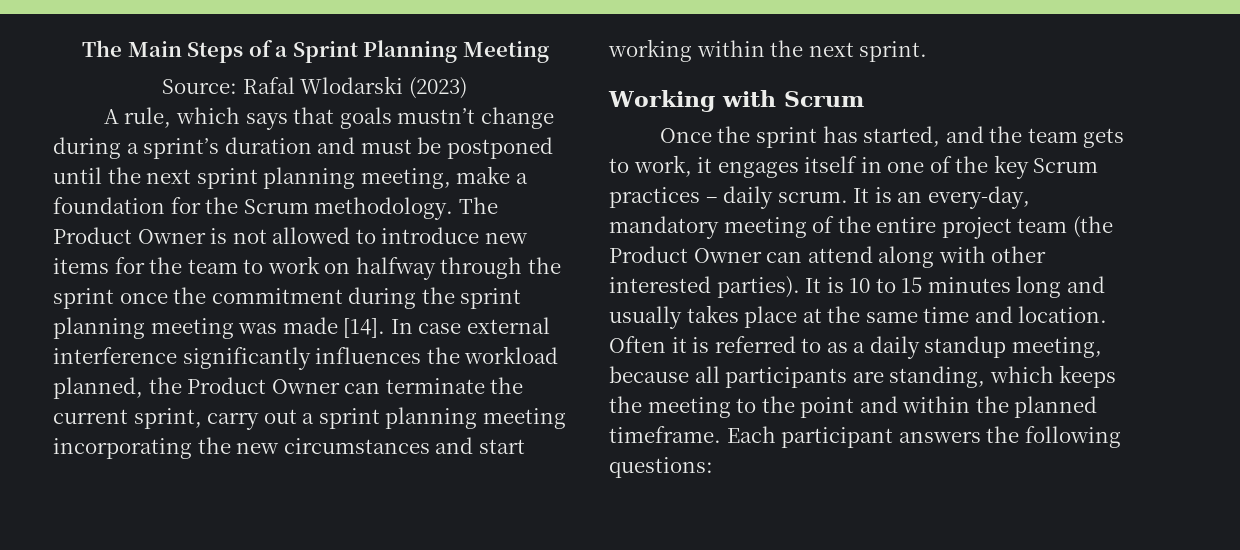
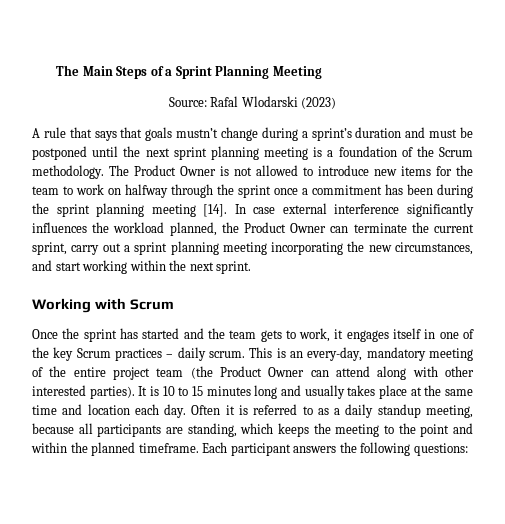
[124,107,240,128] rule, which -> [43,127,92,138] rule that
[360,166,511,189] meeting, make -> [264,147,323,160] meeting is
[170,197,201,214] for -> [401,147,413,157] of
[173,287,343,304] the commitment -> [302,184,433,195] a commitment has been
[238,317,338,334] was made -> (196, 210) none
[283,438,430,454] circumstances -> [395,242,474,255] circumstances,
[863,126,941,147] started, -> [142,328,180,339] started
[853,188,870,203] It -> [249,347,273,358] This
[1018,306,1108,323] location. -> [87,404,187,418] location each day.

